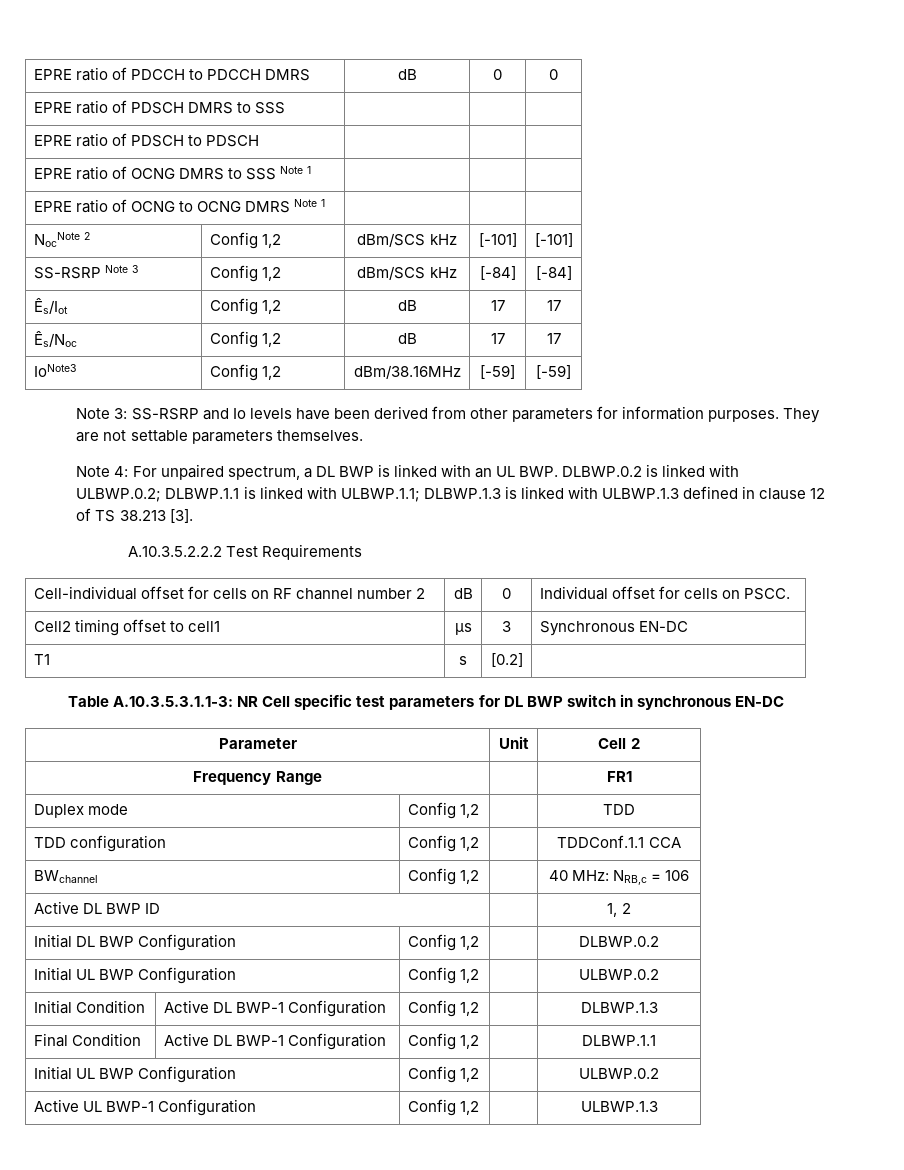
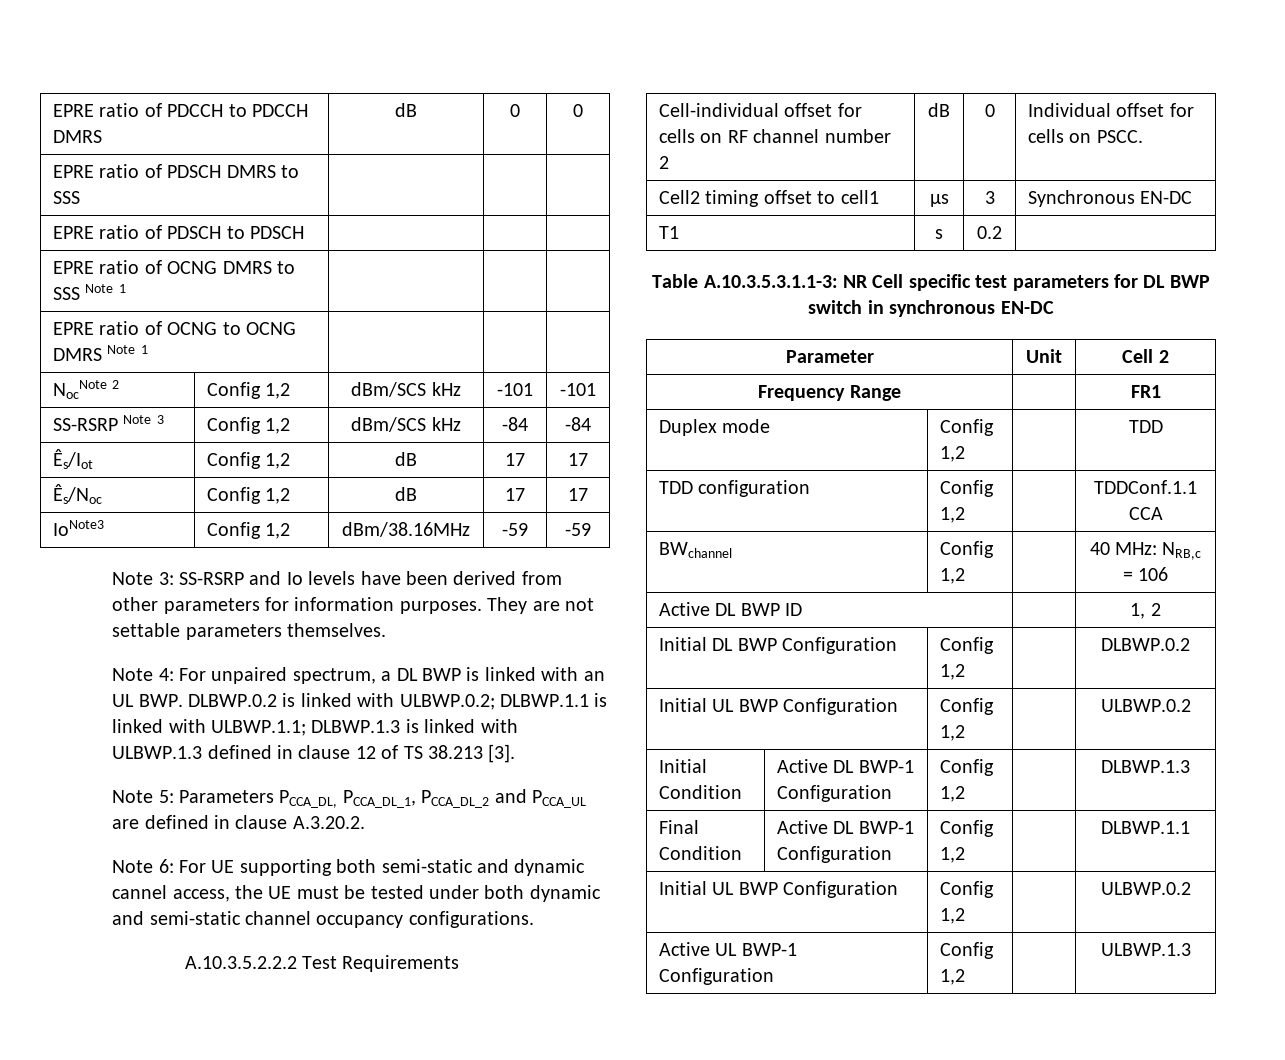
[478,233,517,247] [534,233,573,247] [-101] | [-101] -> [497,383,533,396] [560,383,596,396] -101 | -101
[479,266,516,280] [535,266,572,280] [-84] | [-84] -> [502,417,528,431] [565,417,591,431] -84 | -84
[480,365,515,379] [536,365,571,379] [-59] | [-59] -> [502,523,528,536] [565,523,591,536] -59 | -59
(193, 516) none -> [112,789,587,808] [112,815,365,829] [112,859,586,876] [112,885,601,902] [112,911,534,928] // Note 5: Parameters PCCA_DL, PCCA_DL_1, PCCA_DL_2 and PCCA_UL are defined in clause A.3.20.2. // Note 6: For UE supporting both semi-static and dynamic cannel access, the UE must be tested under both dynamic and semi-static channel occupancy configurations.
[490,653,523,667] [0.2] -> [977,226,1002,239] 0.2

